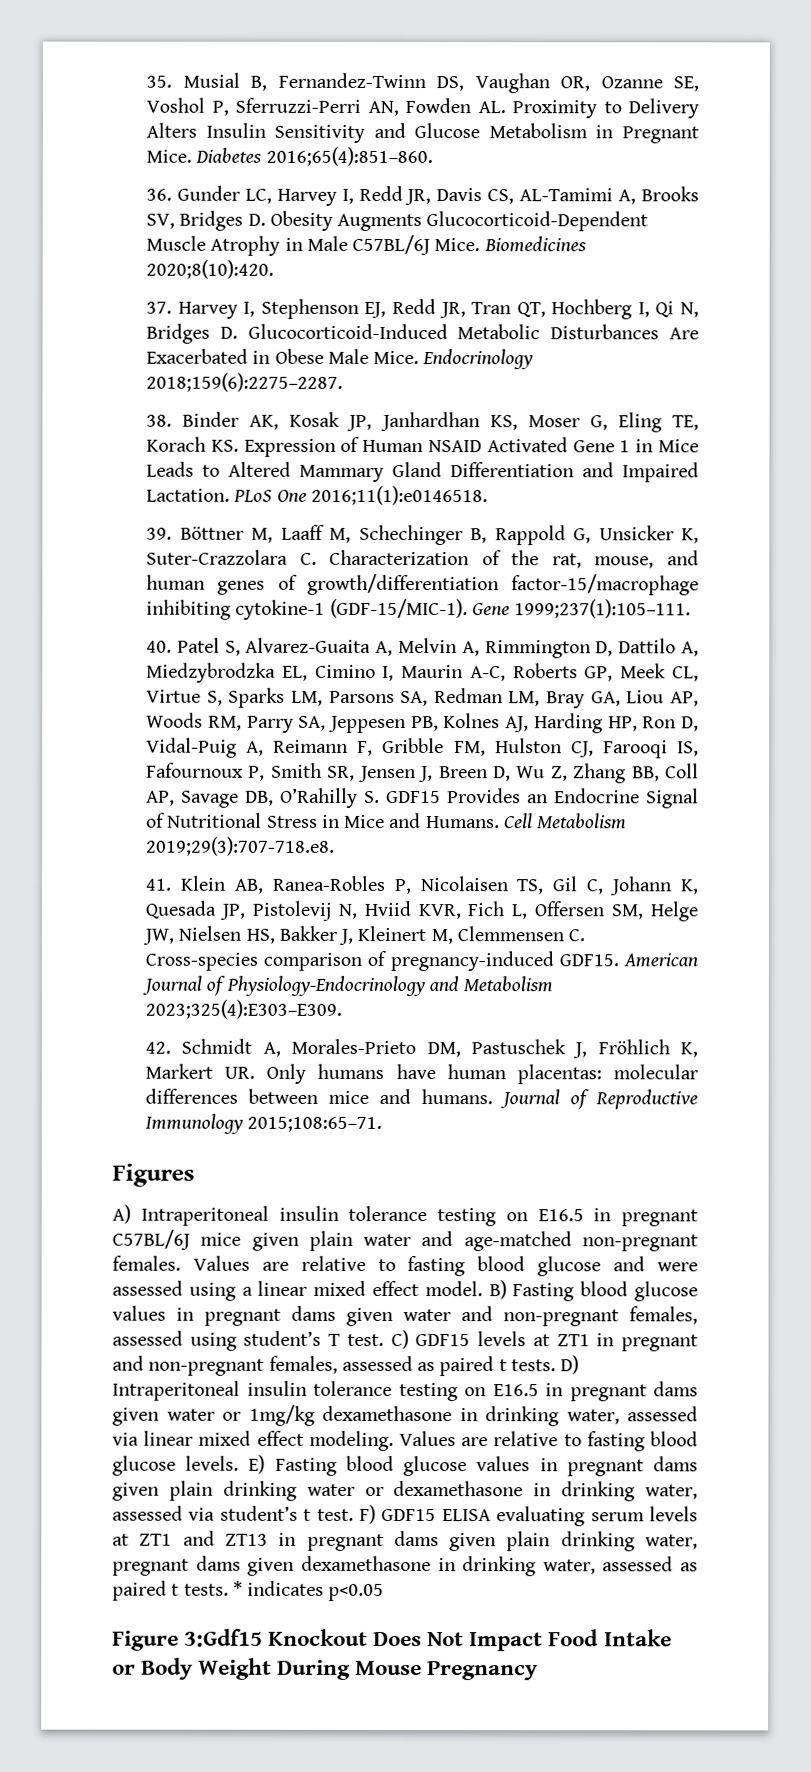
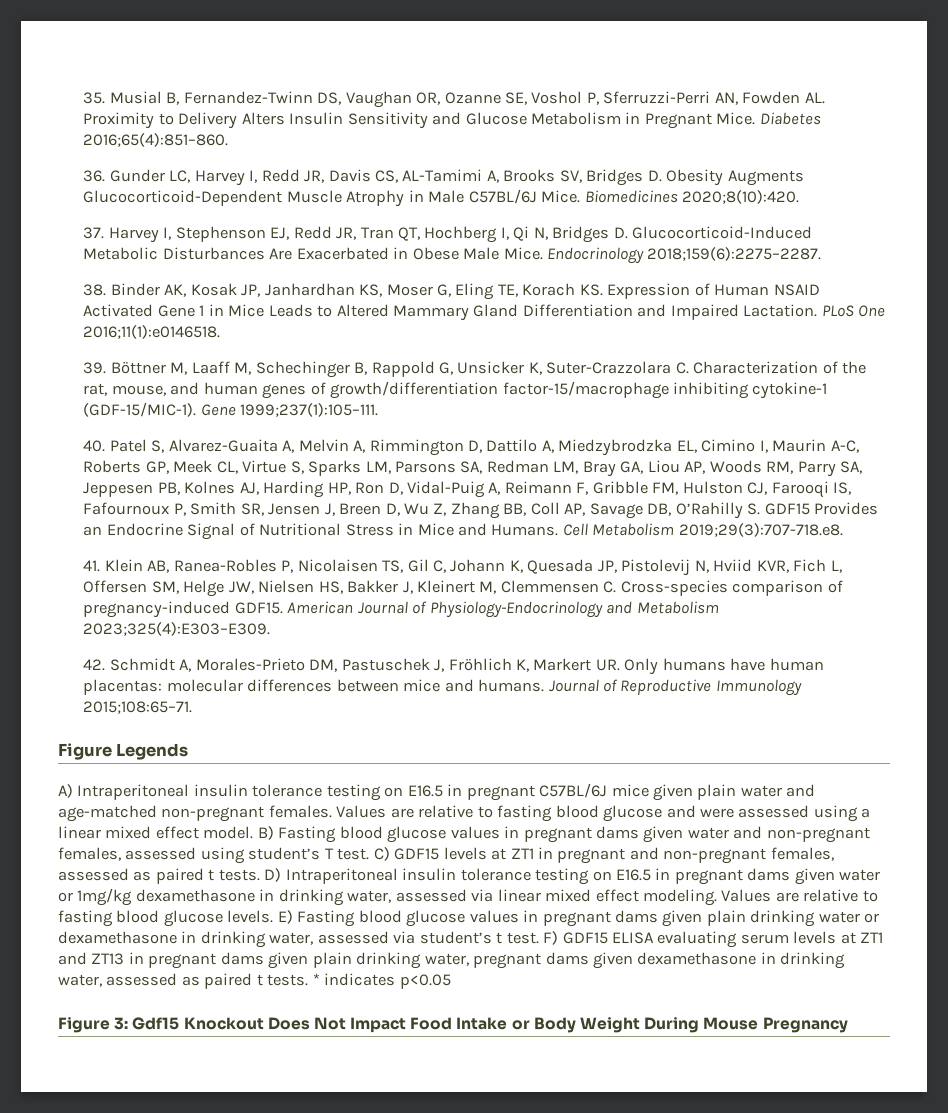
[112,1163,195,1187] Figures -> [58,743,189,760] Figure Legends
[184,1628,264,1647] 3:Gdf15 -> [114,1017,180,1030] 3: Gdf15

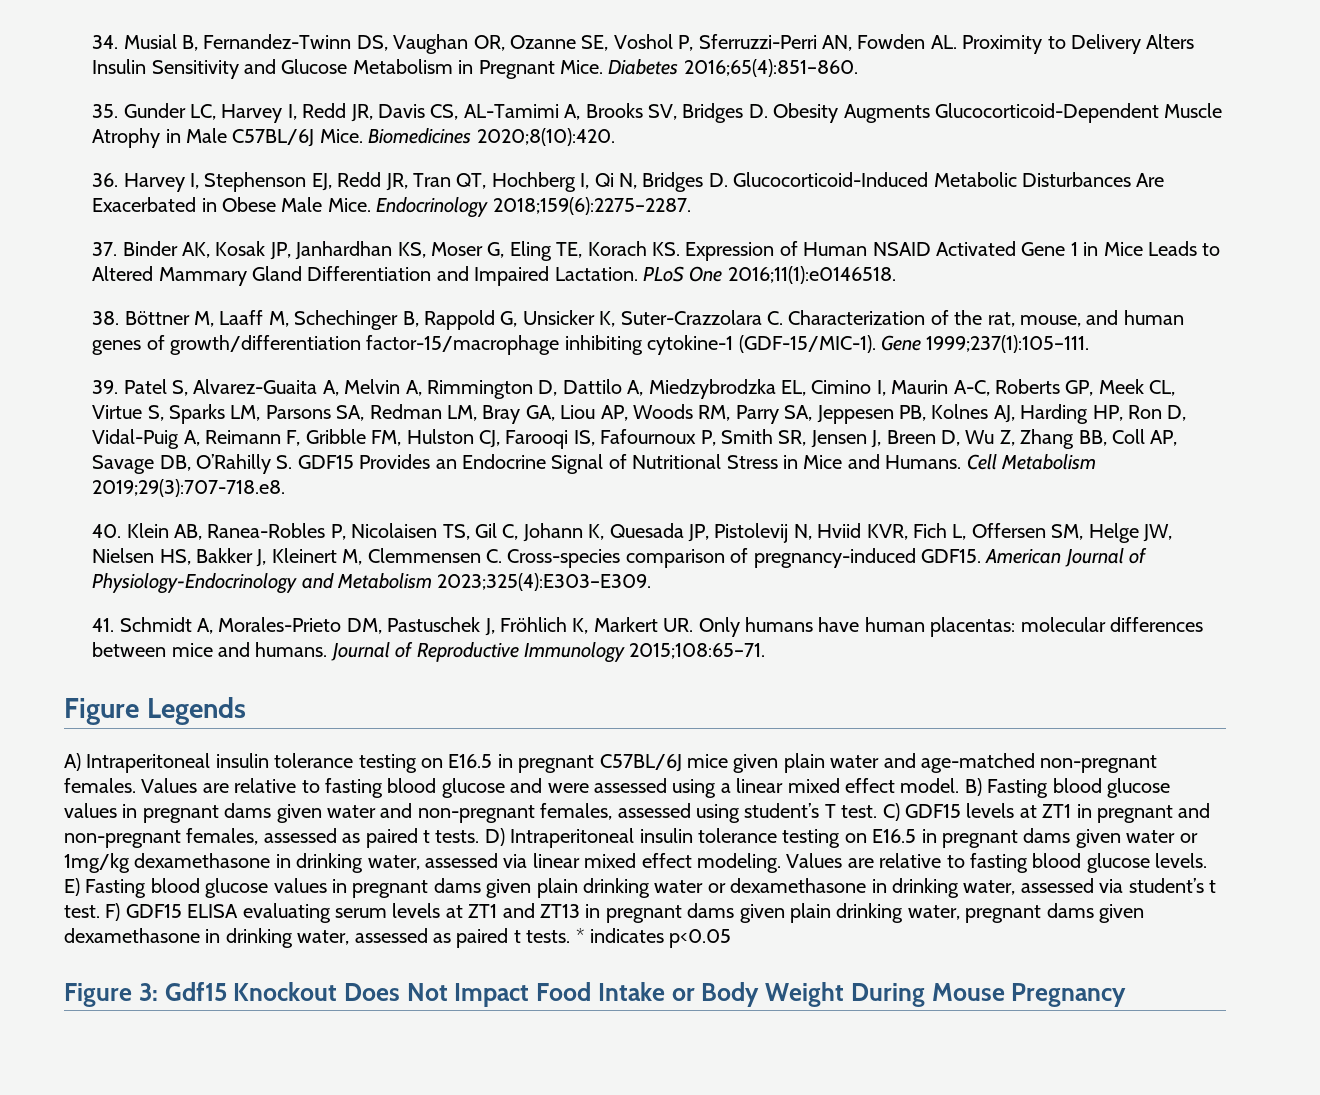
[83,92,106,104] 35. -> [92,35,119,49] 34.
[83,170,106,182] 36. -> [92,104,119,118] 35.
[83,227,105,239] 37. -> [92,173,119,187] 36.
[83,284,107,296] 38. -> [92,242,118,256] 37.
[83,362,107,374] 39. -> [92,311,120,325] 38.
[83,440,106,452] 40. -> [92,380,119,394] 39.
[83,560,101,572] 41. -> [92,524,122,538] 40.
[83,659,106,671] 42. -> [92,618,115,632] 41.

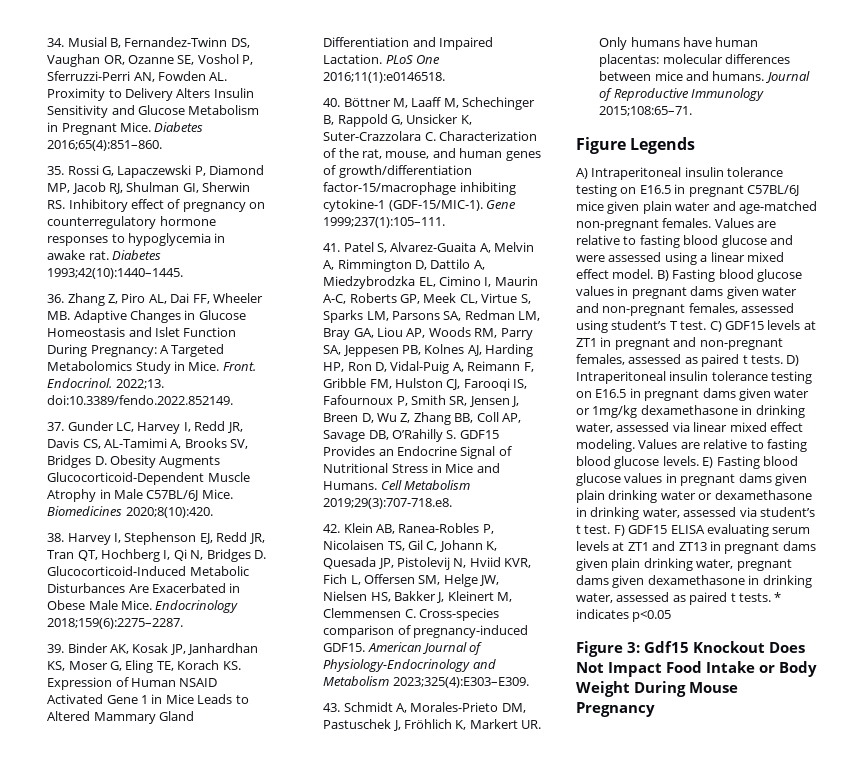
(119, 111) none -> [67,165,265,178] [47,182,251,194] [47,199,266,212] [47,216,216,229] [47,233,226,246] [47,250,162,260] [47,268,184,279] [47,293,263,306] [47,310,246,323] [47,327,237,337] [47,344,225,357] [47,361,256,374] [47,378,164,389] [47,395,234,405] [47,422,65,431] Rossi G, Lapaczewski P, Diamond MP, Jacob RJ, Shulman GI, Sherwin RS. Inhibitory effect of pregnancy on counterregulatory hormone responses to hypoglycemia in awake rat. Diabetes 1993;42(10):1440–1445. // 36. Zhang Z, Piro AL, Dai FF, Wheeler MB. Adaptive Changes in Glucose Homeostasis and Islet Function During Pregnancy: A Targeted Metabolomics Study in Mice. Front. Endocrinol. 2022;13. doi:10.3389/fendo.2022.852149. // 37.
[92,173,119,187] 36. -> [47,533,65,542] 38.
[92,242,118,256] 37. -> [47,644,65,653] 39.
[92,311,120,325] 38. -> [323,98,341,107] 40.
[92,380,119,394] 39. -> [323,243,341,252] 41.
[92,524,122,538] 40. -> [323,524,341,533] 42.
[92,618,115,632] 41. -> [323,703,341,712] 43.

